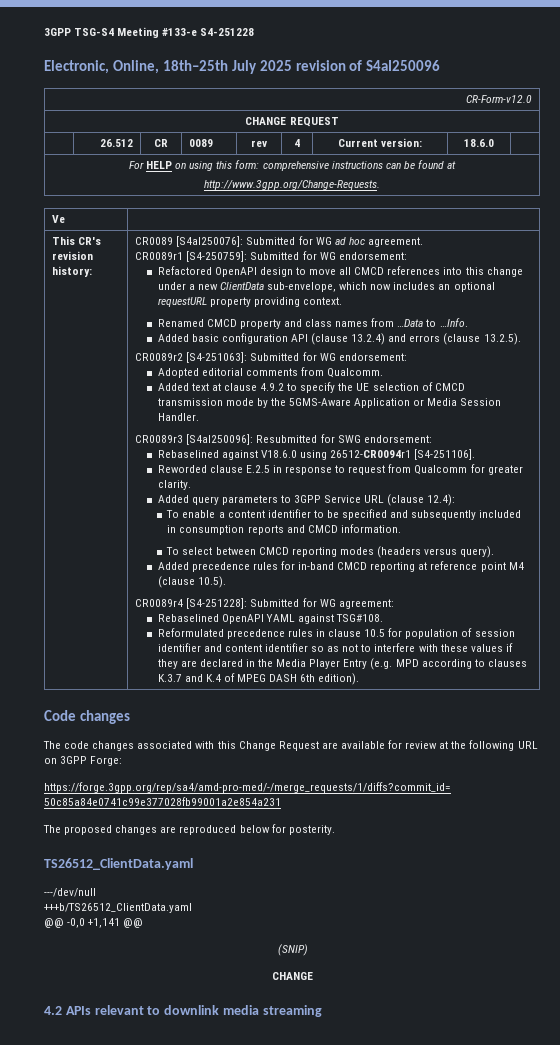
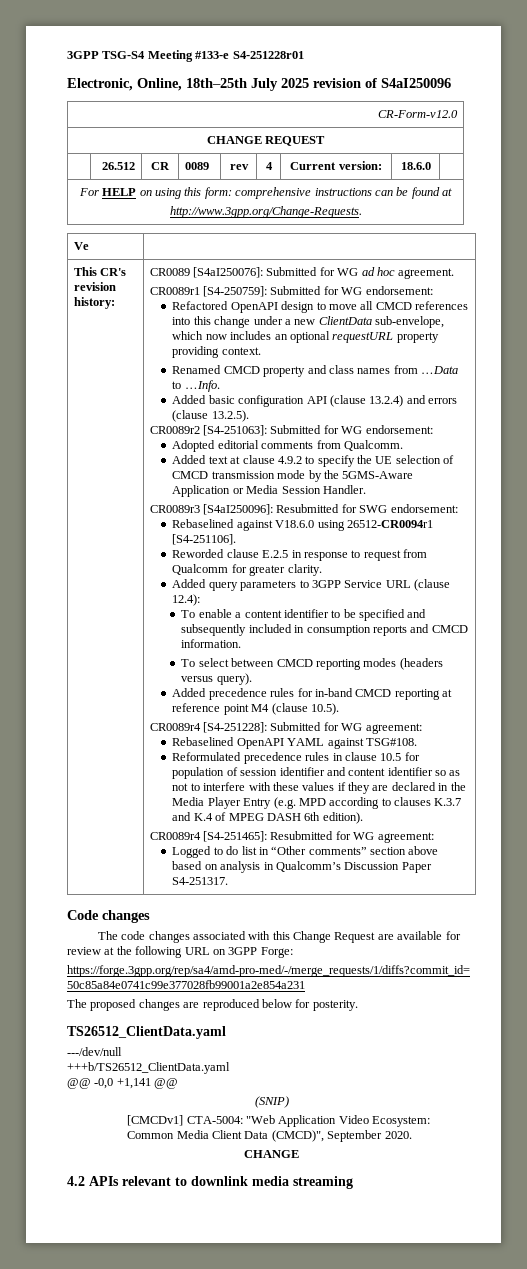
[200,28,255,36] S4-251228 -> [232,51,304,59] S4-251228r01
(360, 679) none -> [149,831,434,843] [172,846,439,858] [172,861,432,873] [172,877,229,885] // CR0089r4 [S4-251465]: Resubmitted for WG agreement: // Logged to do list in “Other comments” section above based on analysis in Qualcomm’s Discussion Paper S4-251317.
(308, 950) none -> [127,1115,431,1127] [127,1130,412,1142] // [CMCDv1] CTA-5004: "Web Application Video Ecosystem: Common Media Client Data (CMCD)", September 2020.

